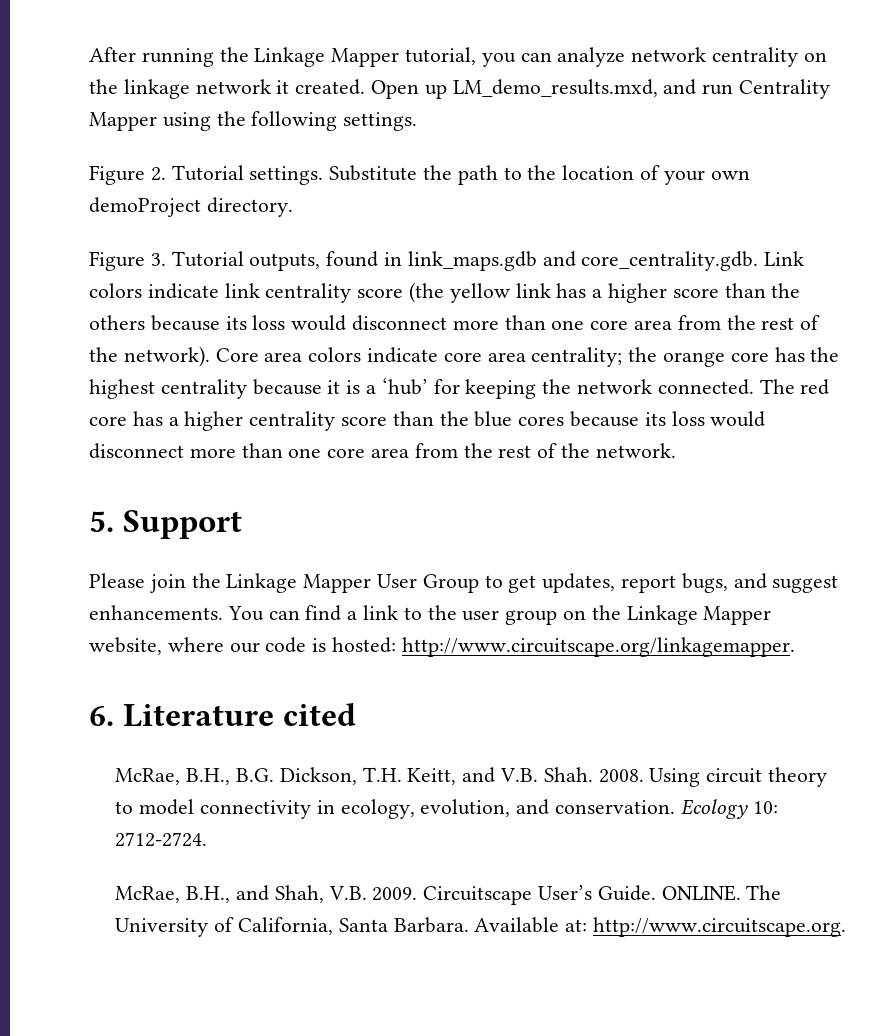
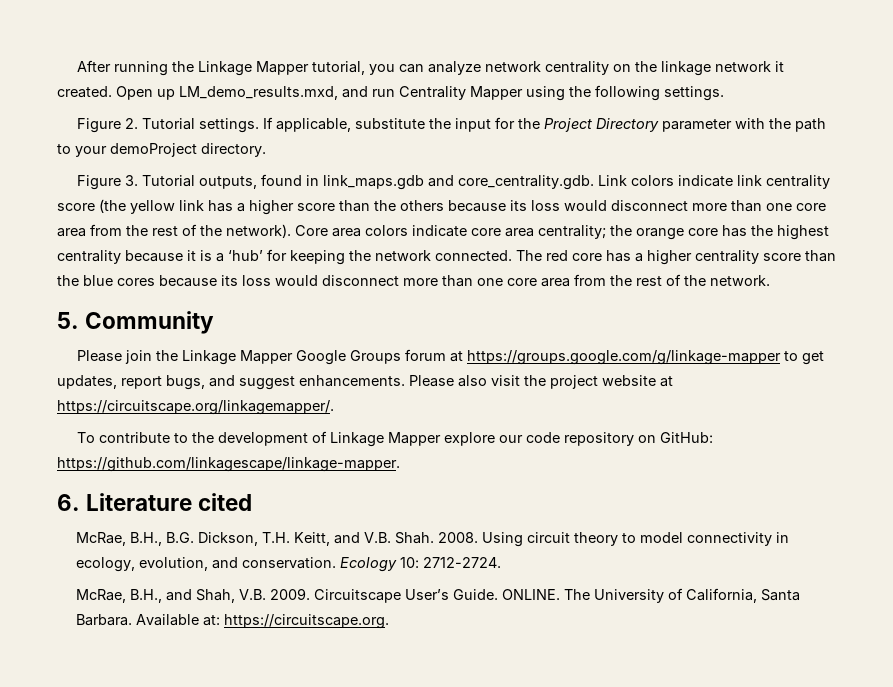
[329,165,750,185] Substitute the path to the location of your own -> [262,117,826,132] [57,144,107,157] If applicable, substitute the input for the Project Directory parameter with the path to your
[123,510,243,539] Support -> [85,311,215,334] Community
[377,574,479,593] User Group -> [295,349,781,365] Google Groups forum at https://groups.google.com/g/linkage-mapper
[227,605,772,625] [89,637,795,657] You can find a link to the user group on the Linkage Mapper website, where our code is hosted: http://www.circuitscape.org/linkagemapper. -> [409,375,673,389] [57,400,334,415] [76,431,713,447] [57,457,400,472] Please also visit the project website at https://circuitscape.org/linkagemapper/. // To contribute to the development of Linkage Mapper explore our code repository on GitHub: https://github.com/linkagescape/linkage-mapper.
[592,917,846,937] http://www.circuitscape.org. -> [223,614,389,629] https://circuitscape.org.

